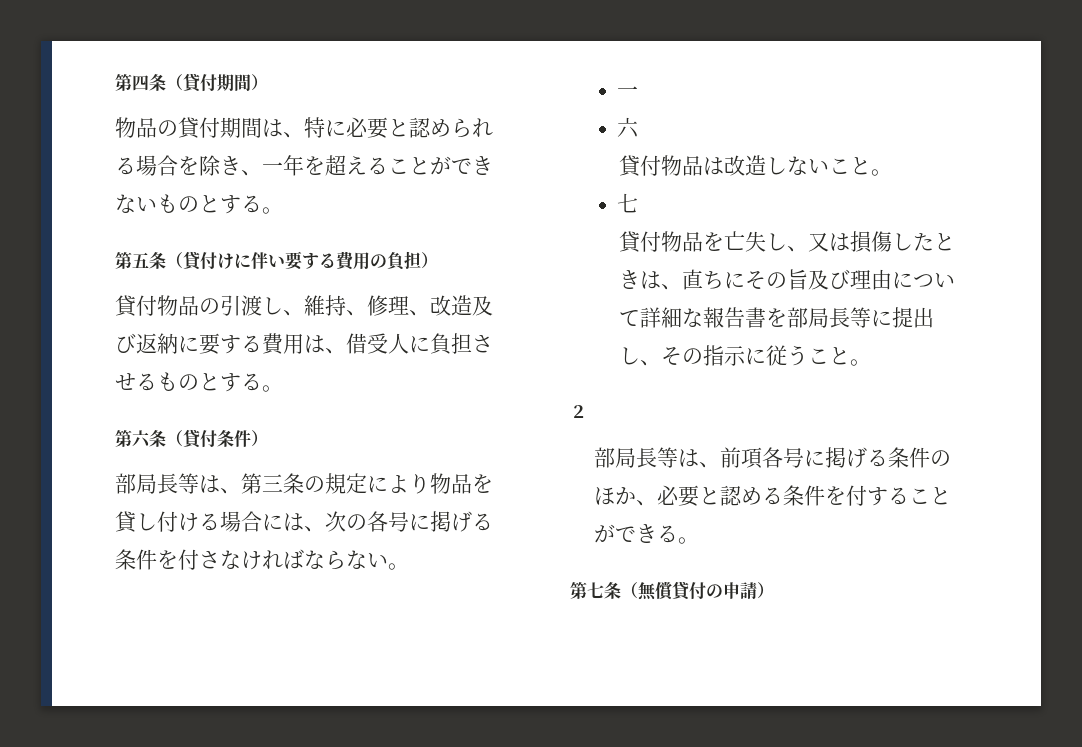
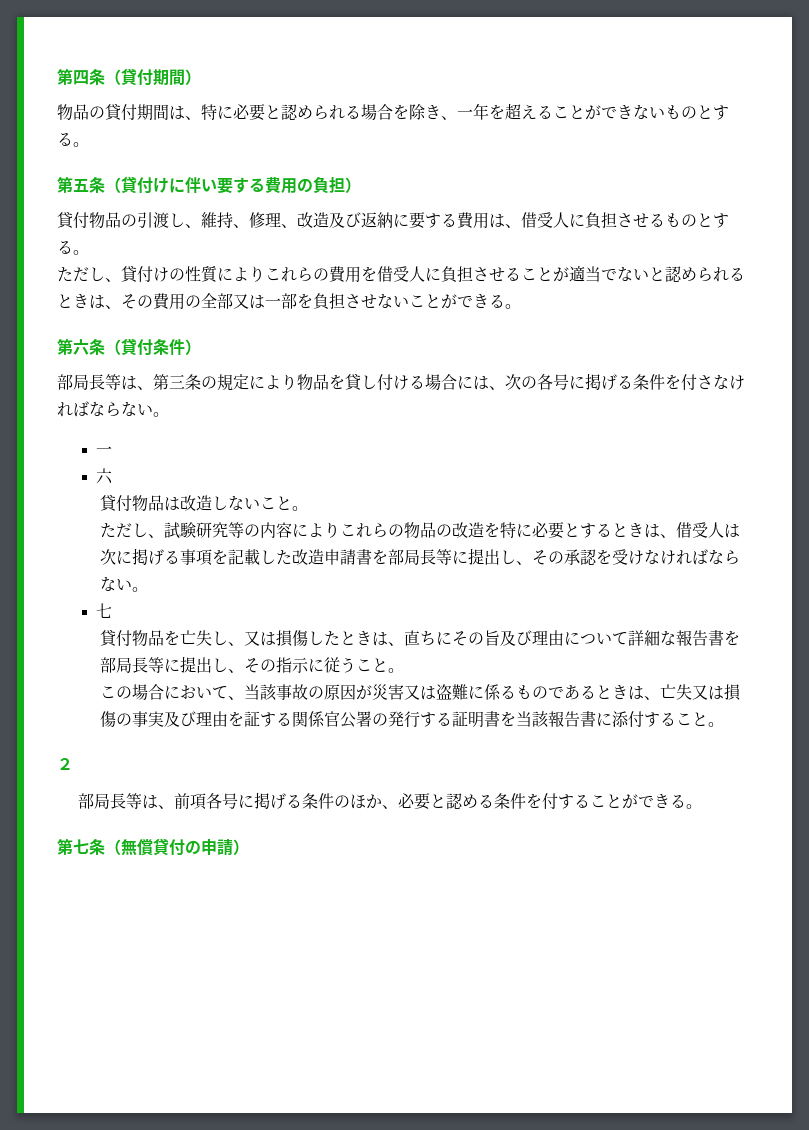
(283, 388) none -> [57,265,745,283] [57,293,521,310] // ただし、貸付けの性質によりこれらの費用を借受人に負担させることが適当でないと認められるときは、その費用の全部又は一部を負担させないことができる。
(892, 172) none -> [99,522,740,539] [99,548,740,566] [99,576,148,592] // ただし、試験研究等の内容によりこれらの物品の改造を特に必要とするときは、借受人は次に掲げる事項を記載した改造申請書を部局長等に提出し、その承認を受けなければならない。
(871, 362) none -> [99,684,741,701] [99,711,724,728] // この場合において、当該事故の原因が災害又は盗難に係るものであるときは、亡失又は損傷の事実及び理由を証する関係官公署の発行する証明書を当該報告書に添付すること。

